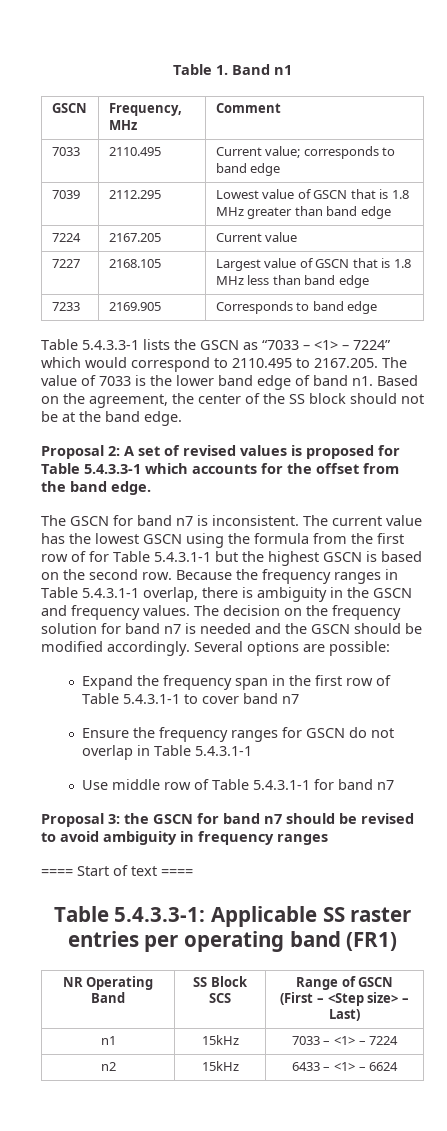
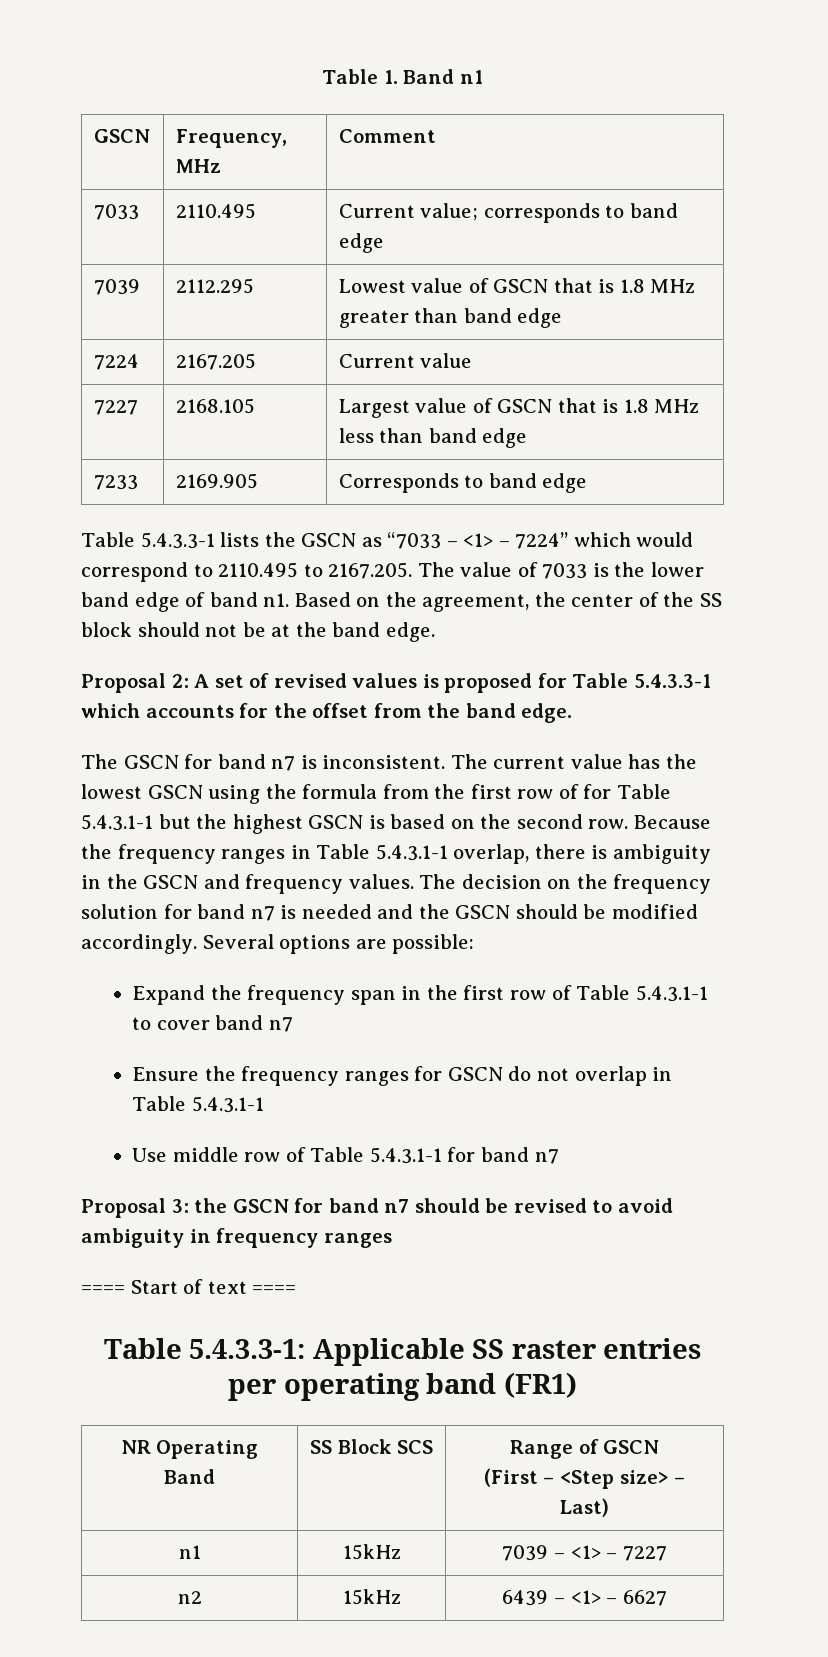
[291,1036,399,1045] 7033 – <1> – 7224 -> [502,1545,667,1561] 7039 – <1> – 7227
[291,1062,399,1071] 6433 – <1> – 6624 -> [502,1590,667,1606] 6439 – <1> – 6627

